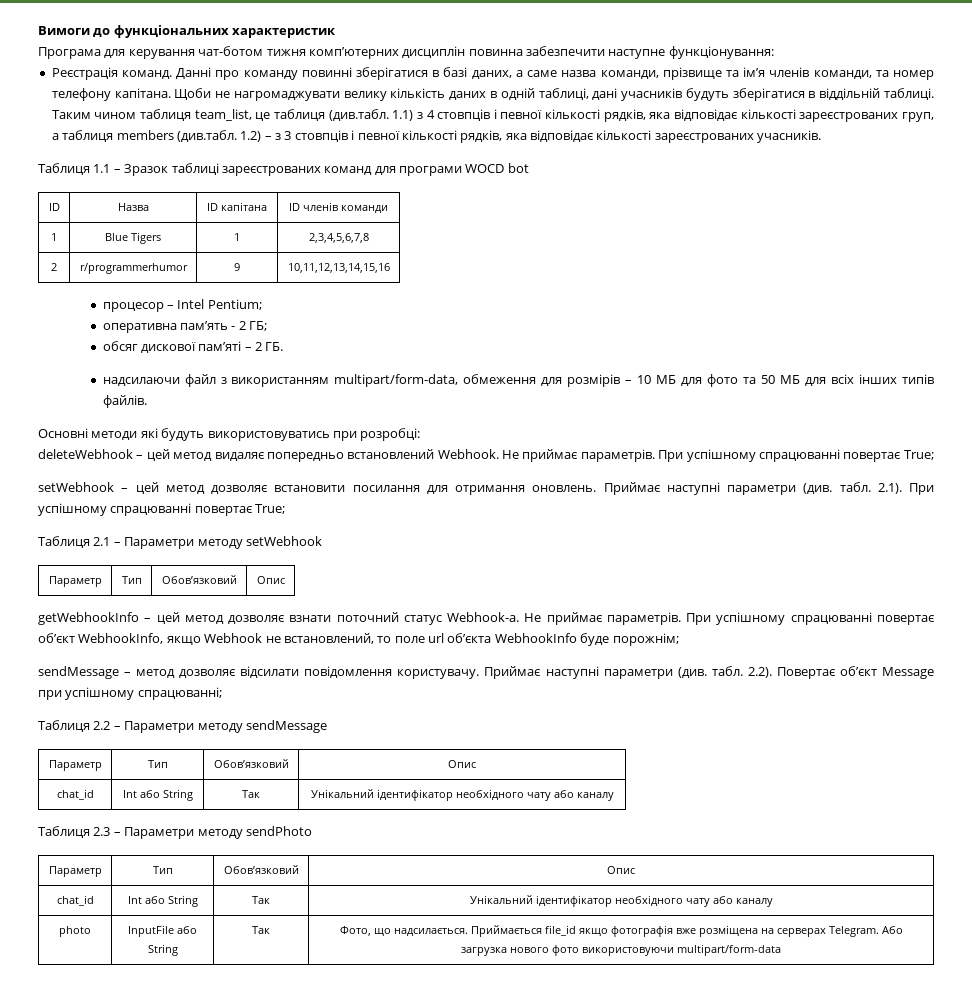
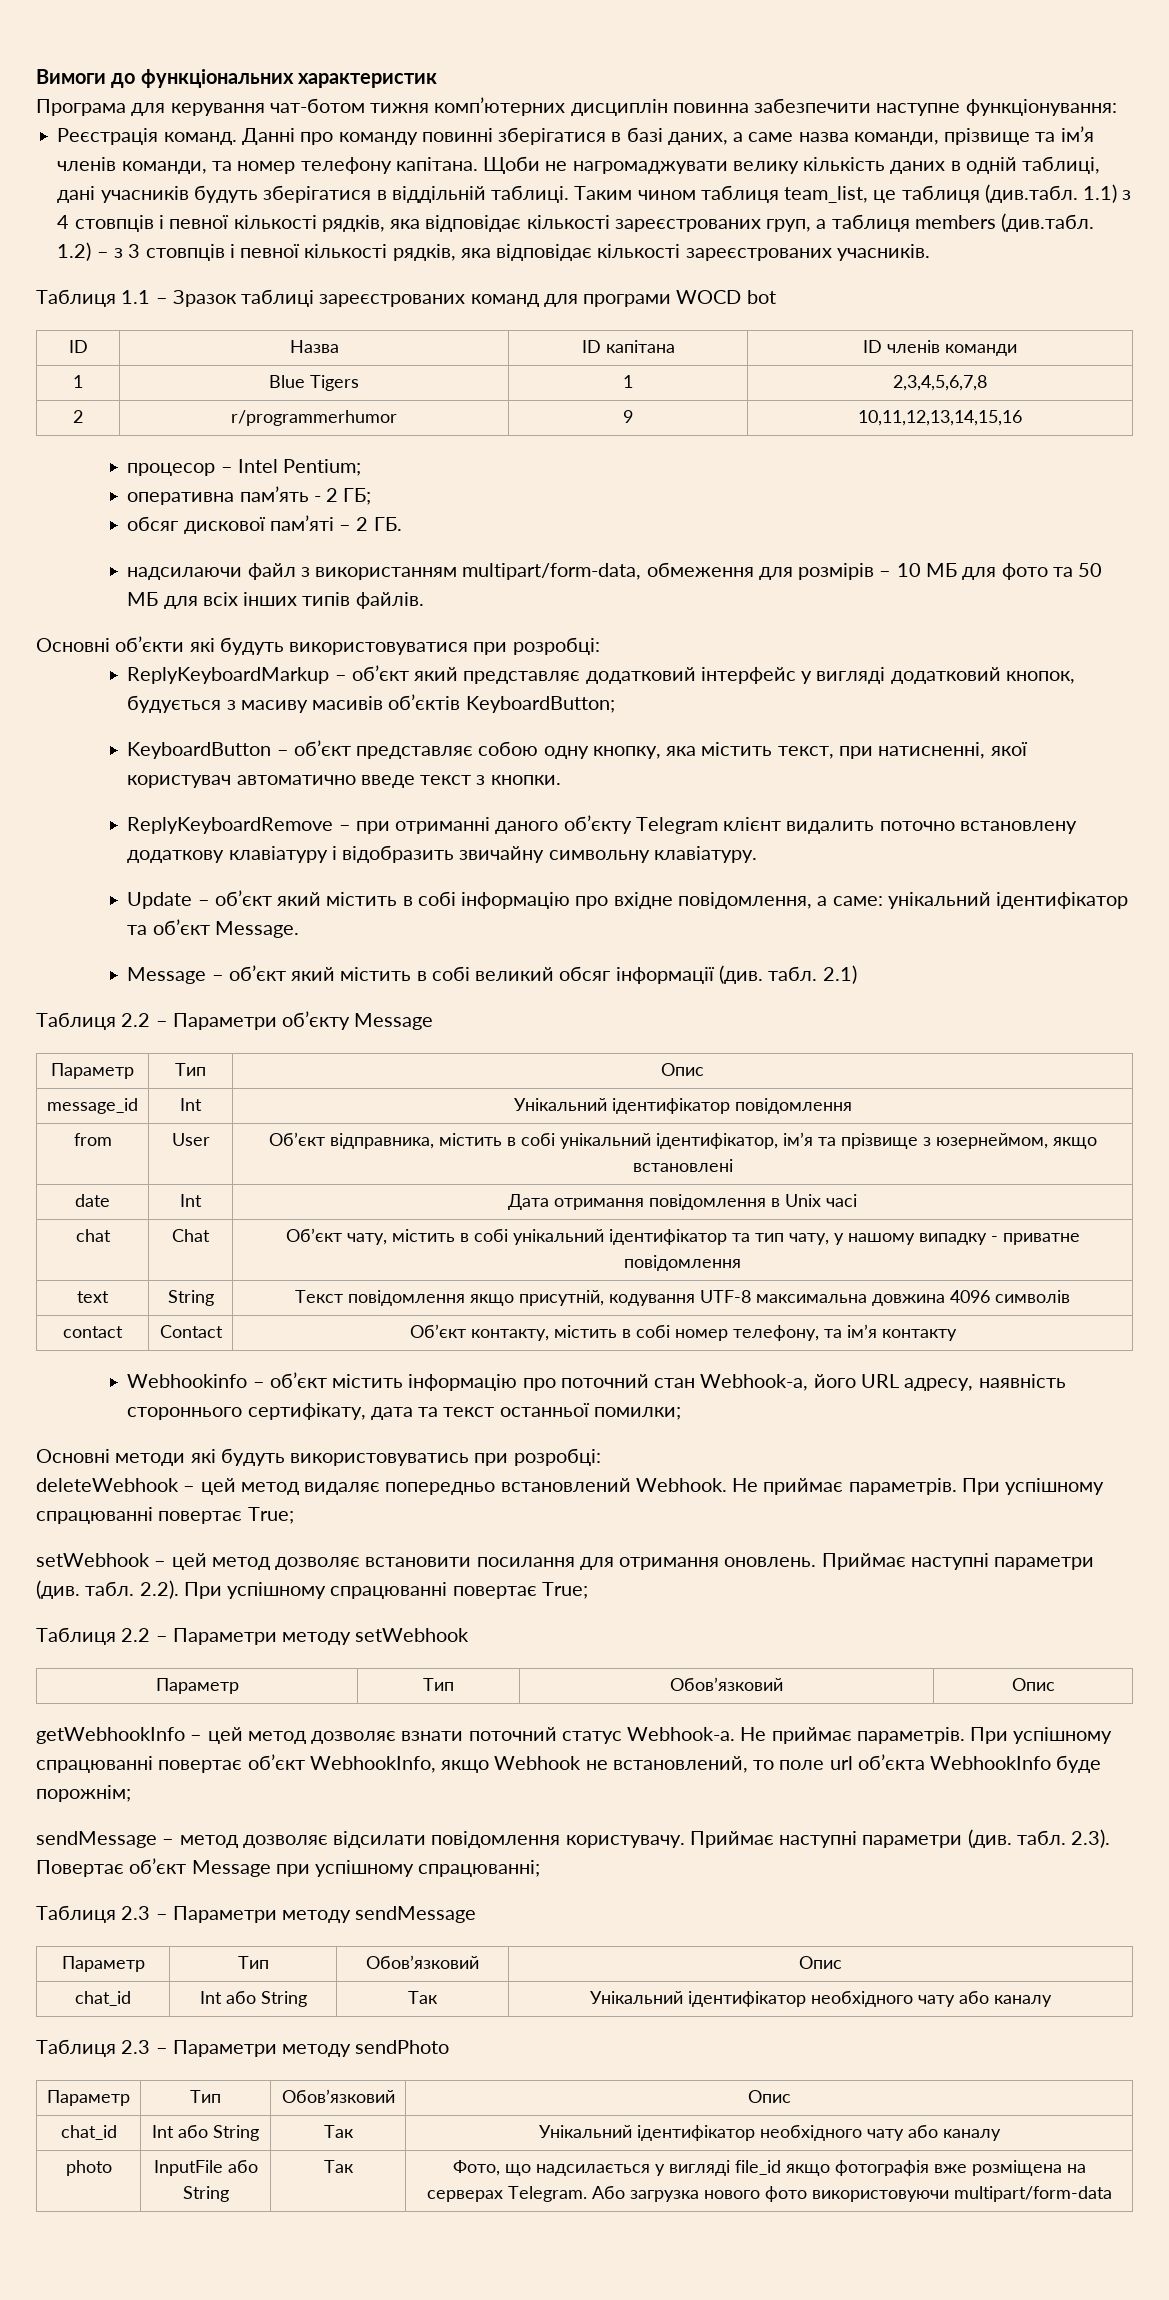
(147, 401) none -> [36,636,600,655] [127,665,1075,684] [127,694,615,713] [127,740,1028,759] [127,775,561,788] [127,815,1077,834] [127,845,757,863] [127,890,1129,909] [127,919,299,938] [127,965,857,984] [36,1011,434,1030] [51,1063,134,1079] [175,1063,206,1076] [661,1063,704,1076] [47,1098,138,1114] [180,1098,202,1111] [513,1098,852,1114] [73,1133,112,1146] [171,1133,210,1146] [268,1132,1097,1149] [632,1159,733,1172] [75,1194,110,1207] [180,1194,202,1207] [508,1194,857,1210] [75,1229,111,1242] [172,1229,210,1242] [285,1228,1080,1245] [624,1255,741,1271] [77,1291,109,1303] [167,1290,214,1306] [295,1290,1070,1306] [63,1326,123,1338] [159,1325,223,1338] [409,1324,957,1341] [127,1372,1066,1391] [127,1403,681,1420] // Основні об’єкти які будуть використовуватися при розробці: // ReplyKeyboardMarkup – об’єкт який представляє додатковий інтерфейс у вигляді додатковий кнопок, будується з масиву масивів об’єктів KeyboardButton; // KeyboardButton – об’єкт представляє собою одну кнопку, яка містить текст, при натисненні, якої користувач автоматично введе текст з кнопки. // ReplyKeyboardRemove – при отриманні даного об’єкту Telegram клієнт видалить поточно встановлену додаткову клавіатуру і відобразить звичайну символьну клавіатуру. // Update – об’єкт який містить в собі інформацію про вхідне повідомлення, а саме: унікальний ідентифікатор та об’єкт Message. // Message – об’єкт який містить в собі великий обсяг інформації (див. табл. 2.1) // Таблиця 2.2 – Параметри об’єкту Message // Параметр | Тип | Опис // message_id | Int | Унікальний ідентифікатор повідомлення // from | User | Об’єкт відправника, містить в собі унікальний ідентифікатор, ім’я та прізвище з юзернеймом, якщо встановлені // date | Int | Дата отримання повідомлення в Unix часі // chat | Chat | Об’єкт чату, містить в собі унікальний ідентифікатор та тип чату, у нашому випадку - приватне повідомлення // text | String | Текст повідомлення якщо присутній, кодування UTF-8 максимальна довжина 4096 символів // contact | Contact | Об’єкт контакту, містить в собі номер телефону, та ім’я контакту // Webhookinfo – об’єкт містить інформацію про поточний стан Webhook-а, його URL адресу, наявність стороннього сертифікату, дата та текст останньої помилки;
[877,483,902,494] 2.1). -> [139,1580,179,1599] 2.2).
[93,537,111,546] 2.1 -> [121,1628,151,1642] 2.2
[747,667,772,678] 2.2). -> [1071,1829,1111,1848] 2.3).
[93,721,111,730] 2.2 -> [121,1906,151,1920] 2.3
[393,925,542,937] надсилається. Приймається -> [535,2160,730,2176] надсилається у вигляді

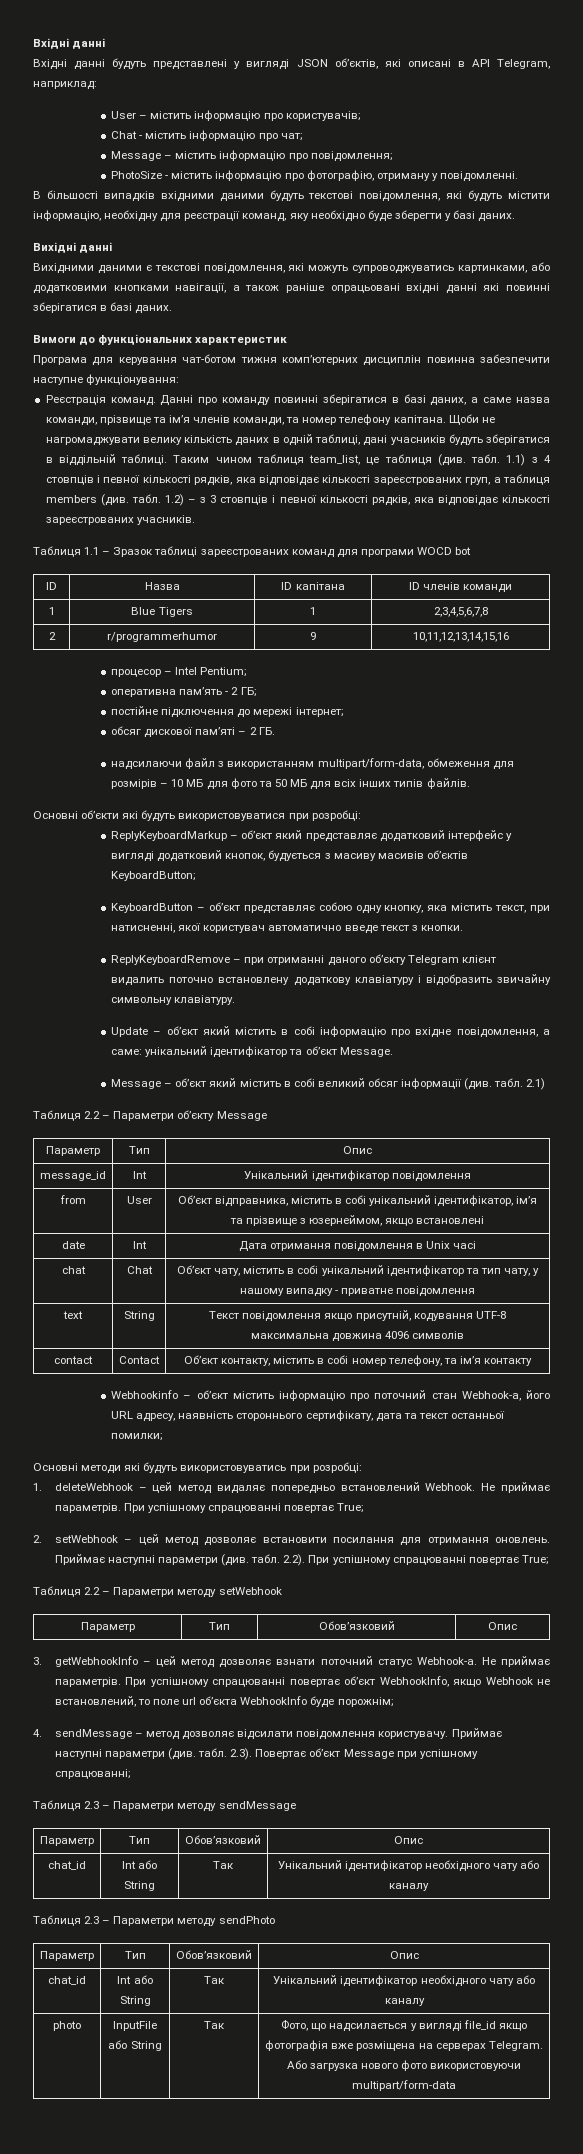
(36, 76) none -> [33,38,106,49] [33,58,550,70] [33,81,97,90] [111,110,361,121] [111,130,303,141] [111,150,393,162] [111,170,518,182] [33,190,550,202] [33,210,516,222] [33,242,113,253] [33,262,550,274] [33,283,551,294] [33,302,173,314] Вхідні данні // Вхідні данні будуть представлені у вигляді JSON об’єктів, які описані в API Telegram, наприклад: // User – містить інформацію про користувачів; // Chat - містить інформацію про чат; // Message – містить інформацію про повідомлення; // PhotoSize - містить інформацію про фотографію, отриману у повідомленні. // В більшості випадків вхідними даними будуть текстові повідомлення, які будуть містити інформацію, необхідну для реєстрації команд, яку необхідно буде зберегти у базі даних. // Вихідні данні // Вихідними даними є текстові повідомлення, які можуть супроводжуватись картинками, або додатковими кнопками навігації, а також раніше опрацьовані вхідні данні які повинні зберігатися в базі даних. //
[984,184,1078,203] (див.табл. -> [437,454,501,466] (див. табл.
[1001,213,1095,232] (див.табл. -> [100,494,161,506] (див. табл.
(372, 496) none -> [111,706,344,718] // постійне підключення до мережі інтернет;
(601, 1457) none -> [33,1483,42,1491] 1.
(294, 1515) none -> [33,1535,42,1543] 2.
(1055, 1684) none -> [33,1657,42,1665] 3.
(131, 1793) none -> [33,1729,42,1737] 4.

